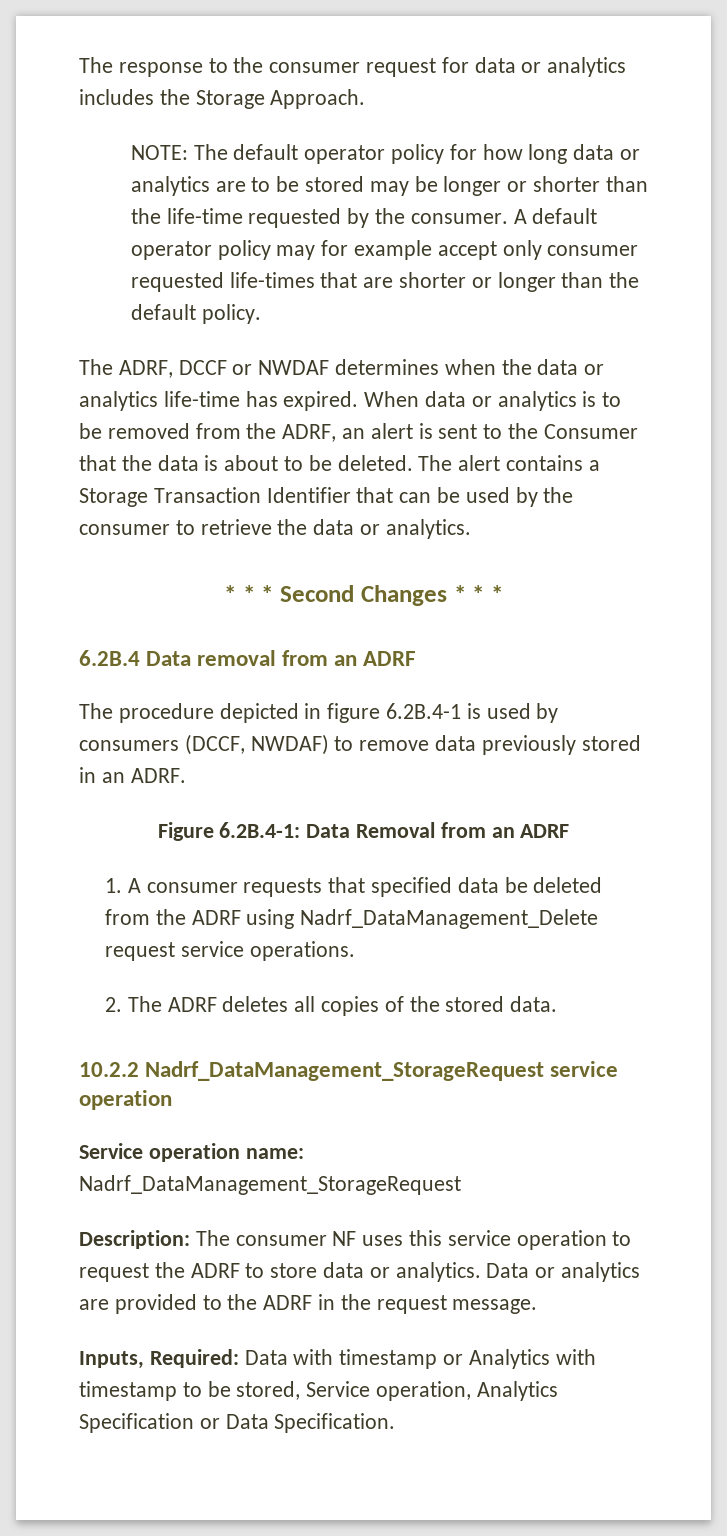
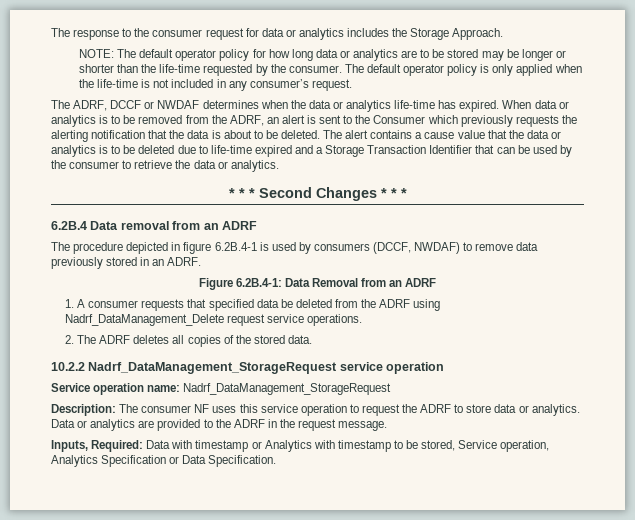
[513,208,598,224] [130,240,639,260] [130,272,640,292] [130,304,261,324] A default operator policy may for example accept only consumer requested life-times that are shorter or longer than the default policy. -> [344,64,582,76] [79,79,352,91] The default operator policy is only applied when the life-time is not included in any consumer’s request.
(638, 431) none -> [427,115,577,127] [51,130,146,142] which previously requests the alerting notification
(600, 465) none -> [424,130,561,139] [51,145,324,157] cause value that the data or analytics is to be deleted due to life-time expired and a

